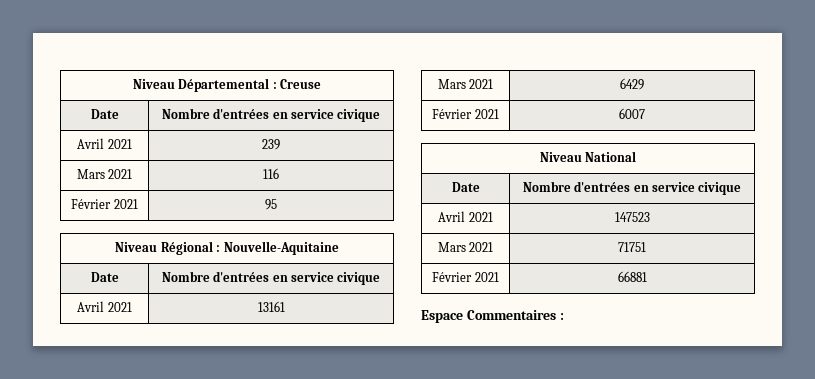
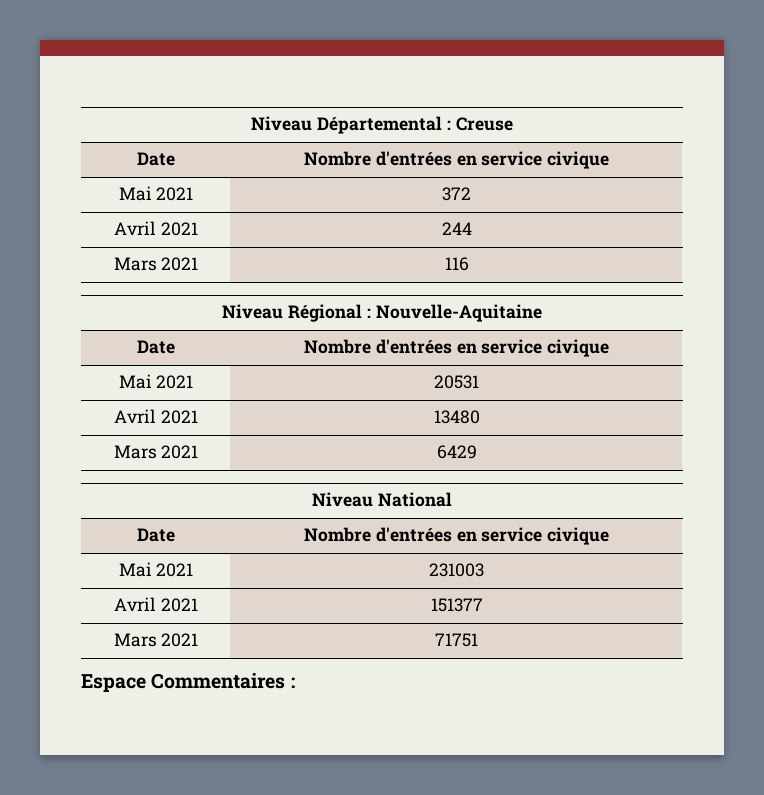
[77,138,132,149] [262,139,280,150] // Avril 2021 | 239 -> [118,186,194,201] [442,187,471,201] [114,221,198,236] [441,222,472,235] // Mai 2021 | 372 // Avril 2021 | 244
[71,199,138,209] [265,199,277,210] // Février 2021 | 95 -> (469, 264) none
[77,301,132,312] [257,301,285,312] // Avril 2021 | 13161 -> [118,374,194,389] [434,375,479,389] [114,409,198,424] [433,410,480,424] // Mai 2021 | 20531 // Avril 2021 | 13480
[432,109,499,119] [619,108,645,119] // Février 2021 | 6007 -> (477, 452) none
[438,211,493,222] [614,212,650,222] // Avril 2021 | 147523 -> [118,562,194,577] [429,563,484,577] [114,597,198,612] [430,598,483,612] // Mai 2021 | 231003 // Avril 2021 | 151377
[432,272,499,282] [617,271,647,282] // Février 2021 | 66881 -> (478, 640) none

